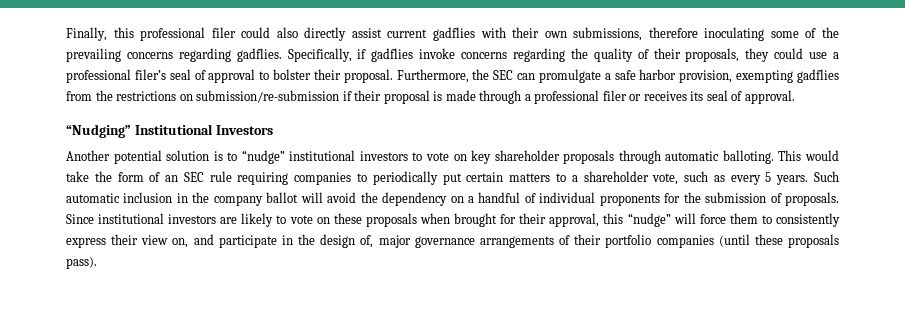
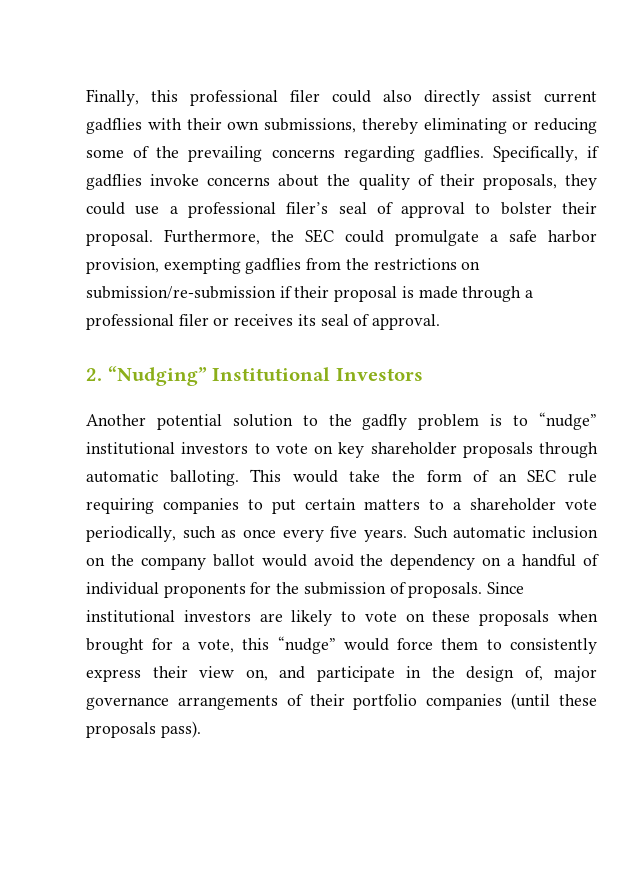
[648,27,765,41] therefore inoculating -> [361,118,597,134] thereby eliminating or reducing
[513,48,566,62] regarding -> [278,174,320,187] about
[517,73,536,80] can -> [345,230,384,243] could
(795, 97) none -> [86,368,102,381] 2.
(210, 155) none -> [302,414,480,430] to the gadfly problem
[372,171,438,185] periodically -> (263, 504) none
[652,171,772,185] vote, such as every 5 -> [565,499,597,510] [86,526,358,542] vote periodically, such as once every five
[176,193,188,203] in -> [86,557,105,566] on
[300,192,323,203] will -> [261,554,307,567] would
[519,213,600,227] their approval, -> [181,639,234,653] a vote,
[673,213,696,224] will -> [343,638,389,651] would

